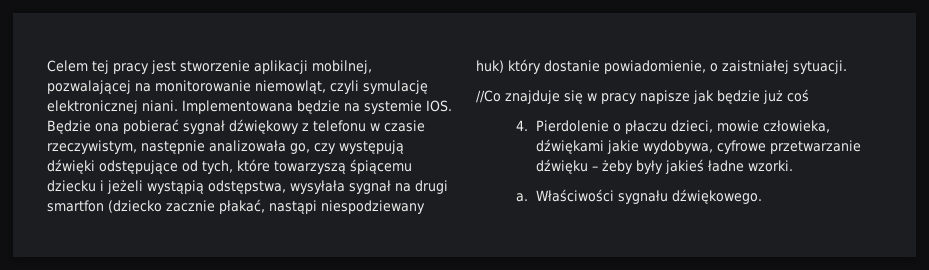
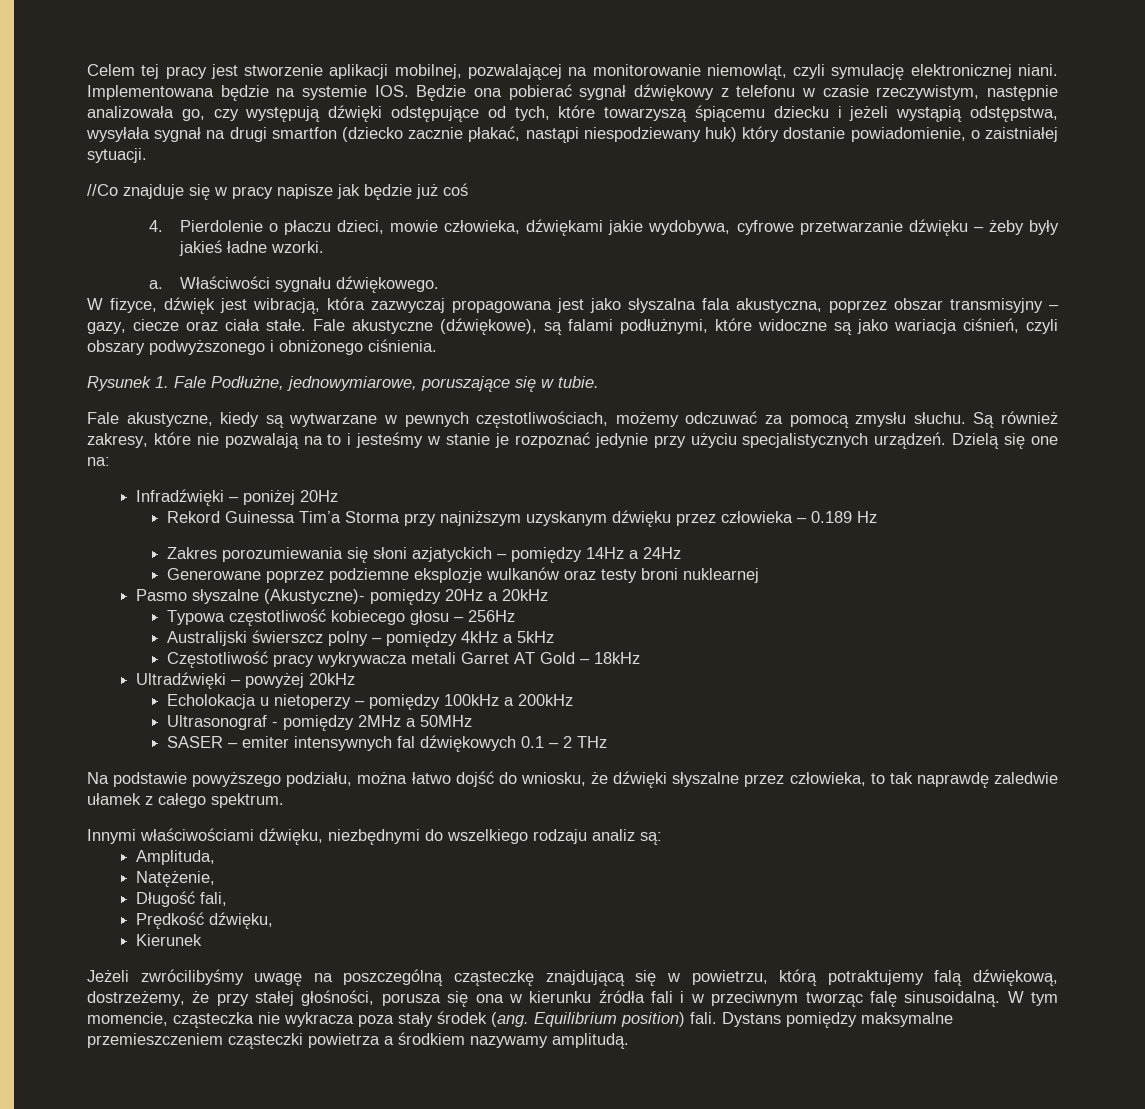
(763, 196) none -> [87,297,1059,314] [87,318,1058,335] [87,339,437,355] [87,376,599,392] [87,411,1059,428] [87,432,1059,449] [87,457,110,466] [136,489,339,506] [167,510,878,527] [167,547,682,563] [167,567,760,583] [136,589,549,605] [167,609,516,626] [167,630,555,647] [167,651,641,668] [136,672,356,689] [167,694,574,710] [167,715,473,731] [167,735,608,752] [87,771,1058,788] [87,793,284,808] [87,828,662,845] [136,850,216,865] [136,871,216,887] [136,891,228,907] [136,912,274,929] [136,934,203,946] [87,969,1059,986] [87,990,1058,1007] [87,1011,953,1028] [87,1032,629,1049] // W fizyce, dźwięk jest wibracją, która zazwyczaj propagowana jest jako słyszalna fala akustyczna, poprzez obszar transmisyjny – gazy, ciecze oraz ciała stałe. Fale akustyczne (dźwiękowe), są falami podłużnymi, które widoczne są jako wariacja ciśnień, czyli obszary podwyższonego i obniżonego ciśnienia. // Rysunek 1. Fale Podłużne, jednowymiarowe, poruszające się w tubie. // Fale akustyczne, kiedy są wytwarzane w pewnych częstotliwościach, możemy odczuwać za pomocą zmysłu słuchu. Są również zakresy, które nie pozwalają na to i jesteśmy w stanie je rozpoznać jedynie przy użyciu specjalistycznych urządzeń. Dzielą się one na: // Infradźwięki – poniżej 20Hz // Rekord Guinessa Tim’a Storma przy najniższym uzyskanym dźwięku przez człowieka – 0.189 Hz // Zakres porozumiewania się słoni azjatyckich – pomiędzy 14Hz a 24Hz // Generowane poprzez podziemne eksplozje wulkanów oraz testy broni nuklearnej // Pasmo słyszalne (Akustyczne)- pomiędzy 20Hz a 20kHz // Typowa częstotliwość kobiecego głosu – 256Hz // Australijski świerszcz polny – pomiędzy 4kHz a 5kHz // Częstotliwość pracy wykrywacza metali Garret AT Gold – 18kHz // Ultradźwięki – powyżej 20kHz // Echolokacja u nietoperzy – pomiędzy 100kHz a 200kHz // Ultrasonograf - pomiędzy 2MHz a 50MHz // SASER – emiter intensywnych fal dźwiękowych 0.1 – 2 THz // Na podstawie powyższego podziału, można łatwo dojść do wniosku, że dźwięki słyszalne przez człowieka, to tak naprawdę zaledwie ułamek z całego spektrum. // Innymi właściwościami dźwięku, niezbędnymi do wszelkiego rodzaju analiz są: // Amplituda, // Natężenie, // Długość fali, // Prędkość dźwięku, // Kierunek // Jeżeli zwrócilibyśmy uwagę na poszczególną cząsteczkę znajdującą się w powietrzu, którą potraktujemy falą dźwiękową, dostrzeżemy, że przy stałej głośności, porusza się ona w kierunku źródła fali i w przeciwnym tworząc falę sinusoidalną. W tym momencie, cząsteczka nie wykracza poza stały środek (ang. Equilibrium position) fali. Dystans pomiędzy maksymalne przemieszczeniem cząsteczki powietrza a środkiem nazywamy amplitudą.

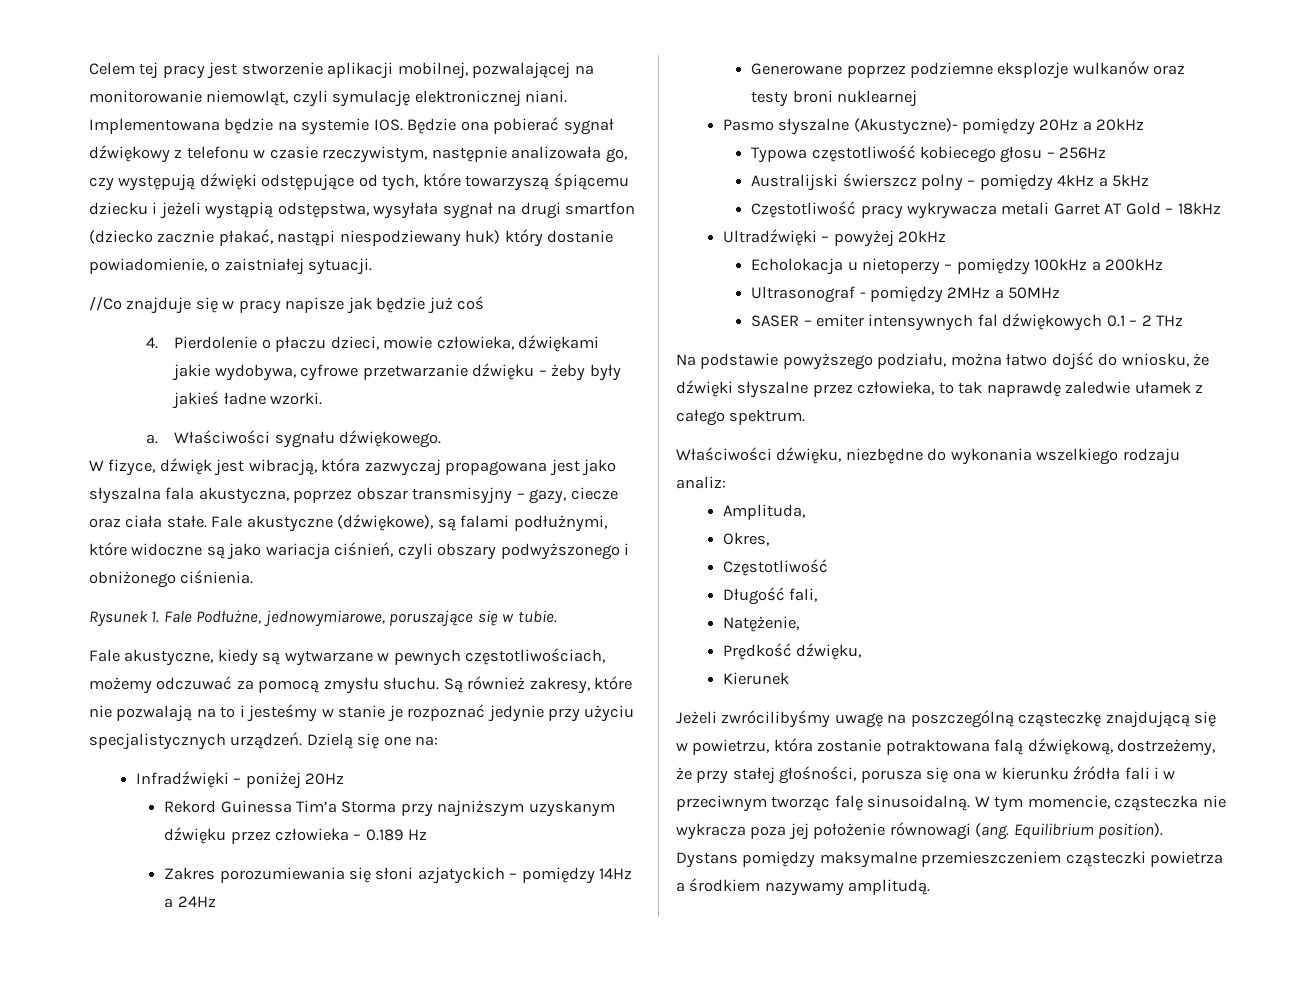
[87,828,662,845] Innymi właściwościami dźwięku, niezbędnymi do wszelkiego rodzaju analiz są: -> [676,447,1180,465] [676,476,726,489] Właściwości dźwięku, niezbędne do wykonania wszelkiego rodzaju analiz:
[136,871,216,887] Natężenie, -> [722,532,769,546] [722,559,828,576] Okres, // Częstotliwość
(228, 899) none -> [722,616,799,632] // Natężenie,
[779,969,924,986] którą potraktujemy -> [773,738,990,755] która zostanie potraktowana
[398,1011,717,1027] stały środek (ang. Equilibrium position) fali. -> [788,822,1164,840] jej położenie równowagi (ang. Equilibrium position).

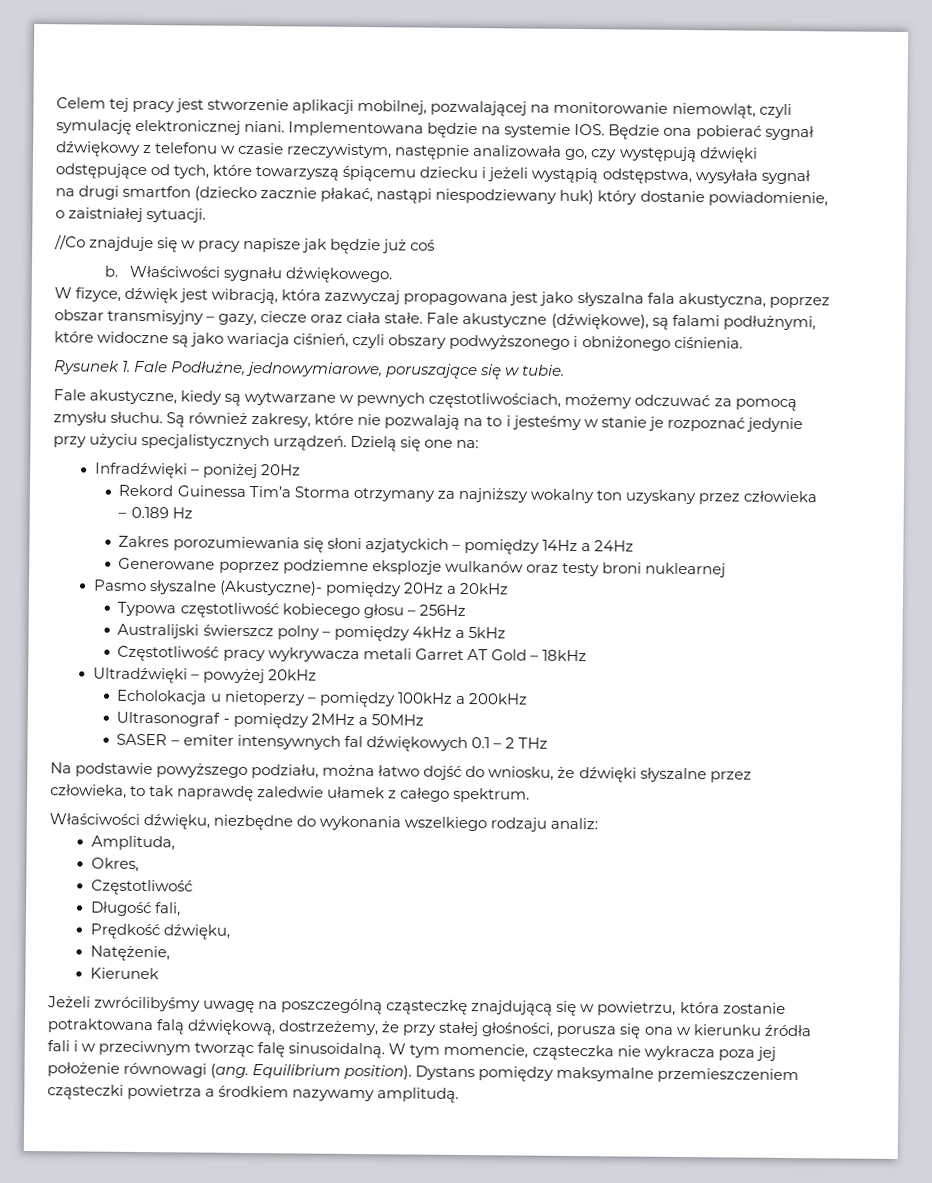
[145,335,600,352] [172,363,621,381] [172,391,323,409] [145,434,158,444] 4. Pierdolenie o płaczu dzieci, mowie człowieka, dźwiękami jakie wydobywa, cyfrowe przetwarzanie dźwięku – żeby były jakieś ładne wzorki. // a. -> [103,265,118,277] b.
[400,800,615,817] [164,827,227,844] przy najniższym uzyskanym dźwięku -> [352,487,696,505] otrzymany za najniższy wokalny ton uzyskany
[722,616,799,632] // Natężenie, -> (181, 909) none
(862, 651) none -> [89,945,170,962] // Natężenie,

